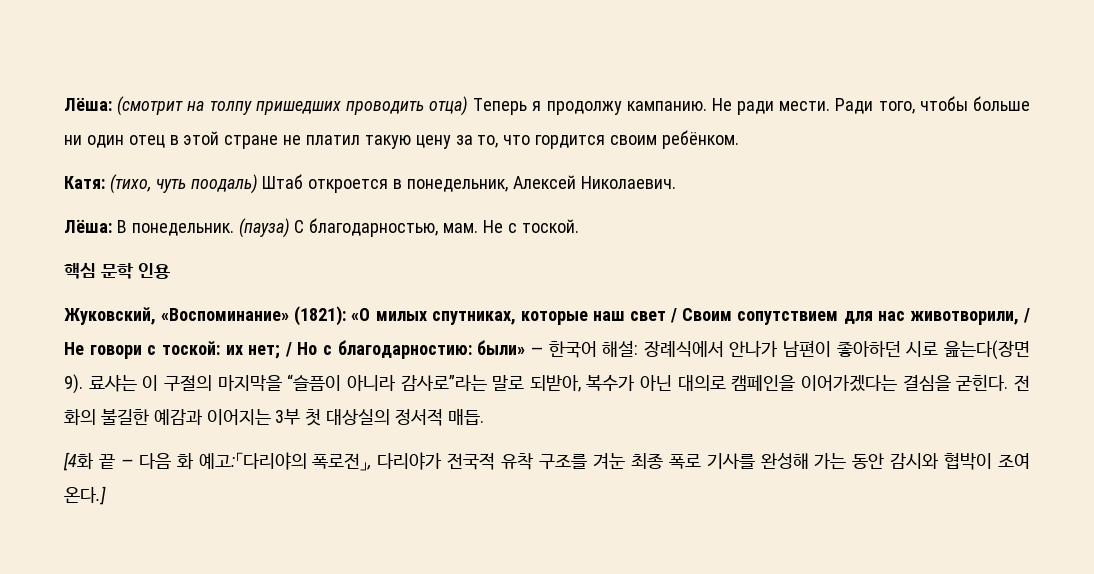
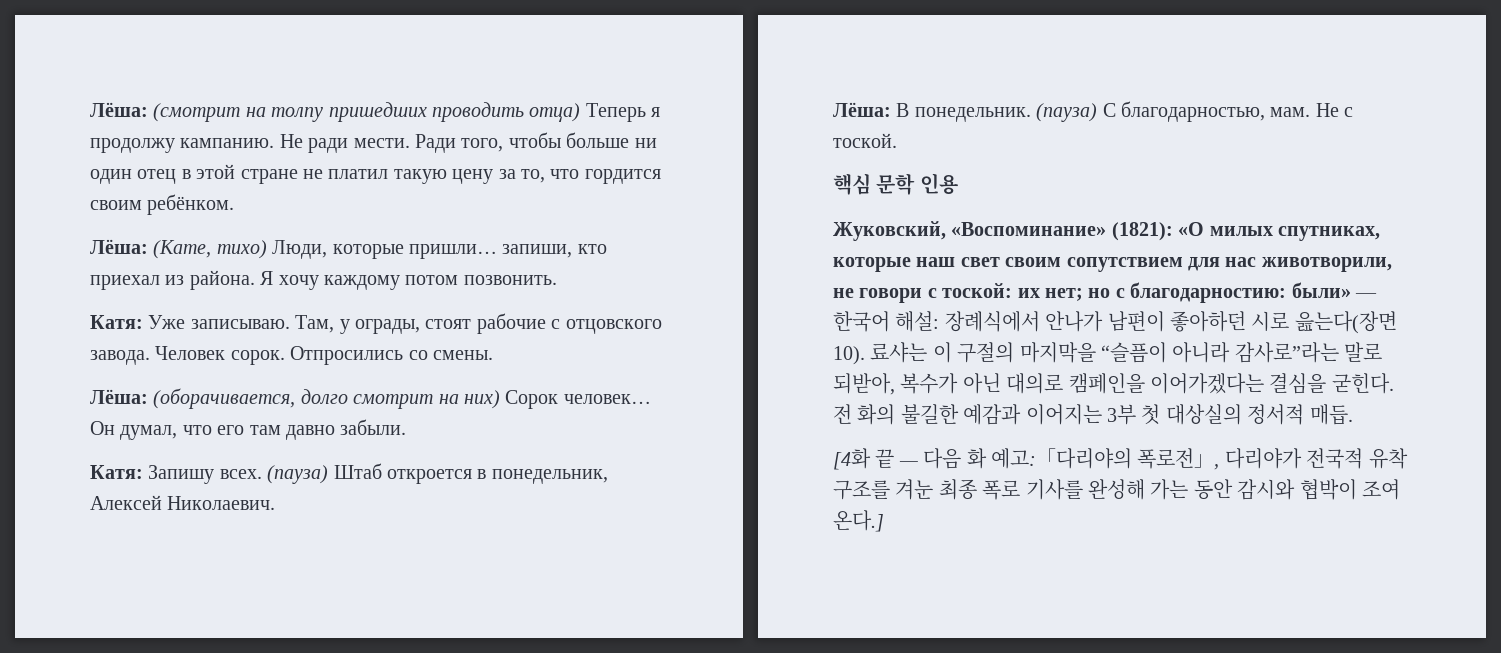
[64,174,258,194] Катя: (тихо, чуть поодаль) -> [90,239,607,259] [90,270,557,290] [90,313,662,334] [90,346,493,365] [90,388,651,409] [90,419,407,440] [90,465,329,484] Лёша: (Кате, тихо) Люди, которые пришли… запиши, кто приехал из района. Я хочу каждому потом позвонить. // Катя: Уже записываю. Там, у ограды, стоят рабочие с отцовского завода. Человек сорок. Отпросились со смены. // Лёша: (оборачивается, долго смотрит на них) Сорок человек… Он думал, что его там давно забыли. // Катя: Запишу всех. (пауза)
[670,308,733,323] / Своим -> [1005,257,1062,267] своим
[1022,308,1030,323] [64,342,84,355] / Не -> [833,288,854,298] не
[284,342,318,357] / Но -> [1088,288,1111,298] но
[64,374,83,394] 9). -> [833,346,865,365] 10).

